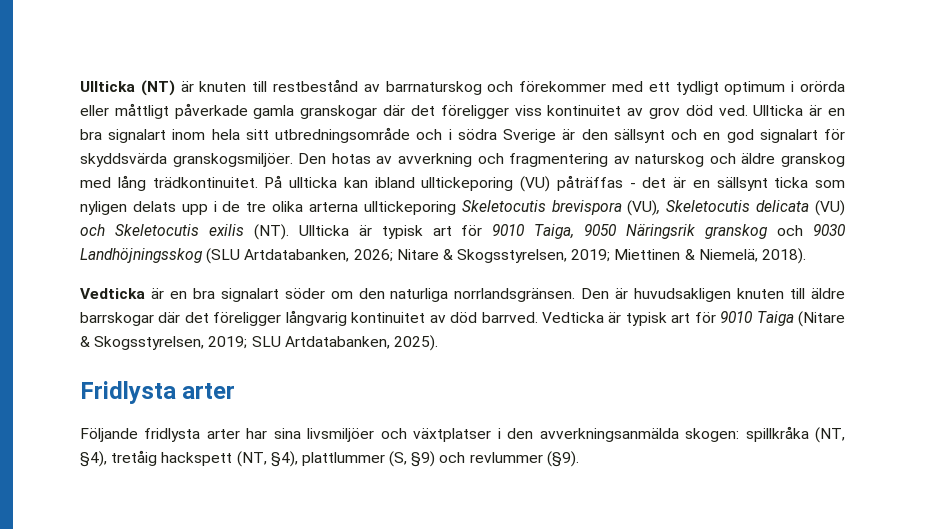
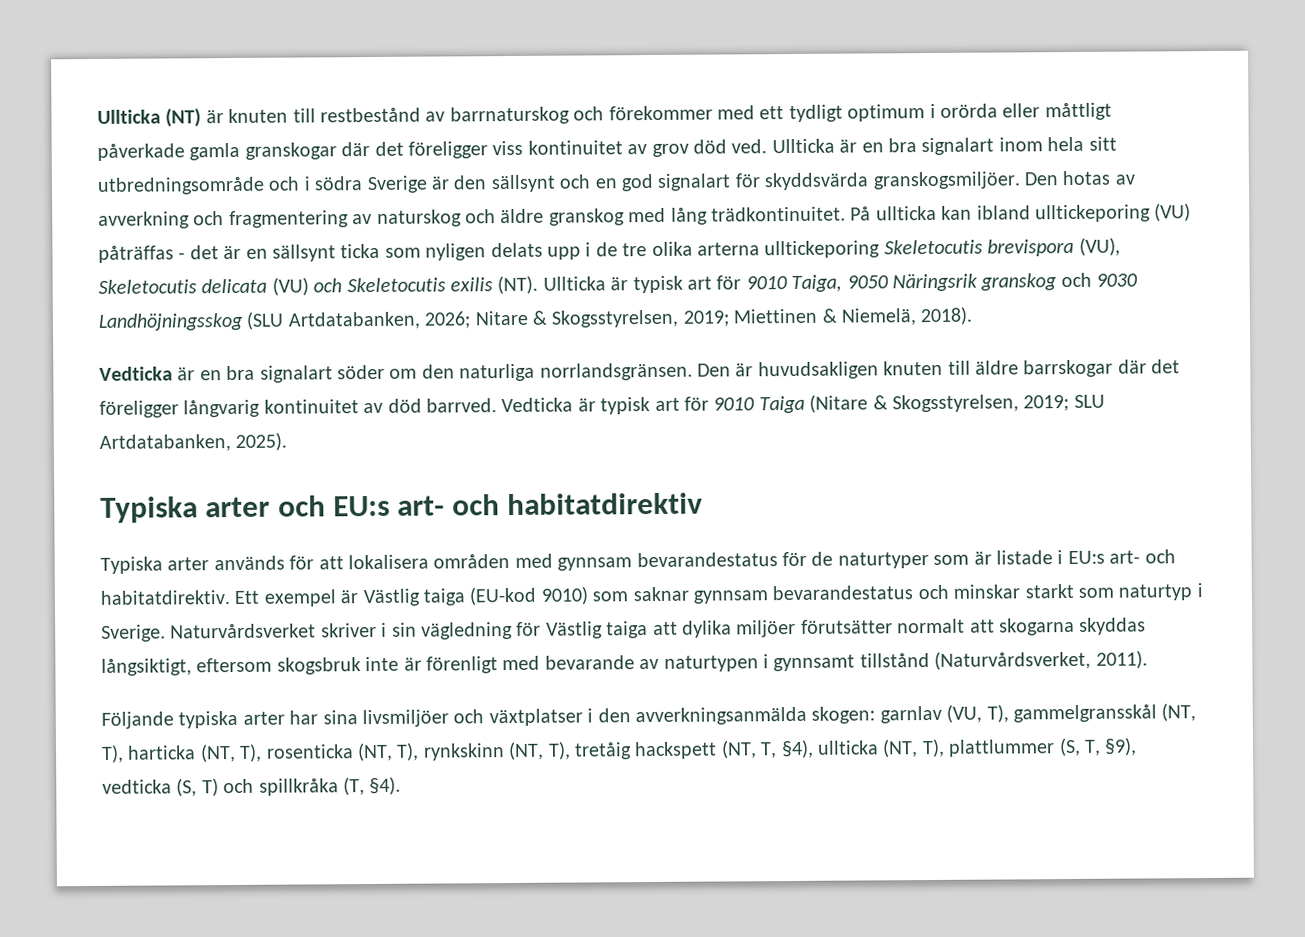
[80,381,236,404] Fridlysta arter -> [100,492,704,523] [100,549,1176,574] [100,583,1203,607] [101,617,1147,642] [101,650,1148,676] Typiska arter och EU:s art- och habitatdirektiv // Typiska arter används för att lokalisera områden med gynnsam bevarandestatus för de naturtyper som är listade i EU:s art- och habitatdirektiv. Ett exempel är Västlig taiga (EU-kod 9010) som saknar gynnsam bevarandestatus och minskar starkt som naturtyp i Sverige. Naturvårdsverket skriver i sin vägledning för Västlig taiga att dylika miljöer förutsätter normalt att skogarna skyddas långsiktigt, eftersom skogsbruk inte är förenligt med bevarande av naturtypen i gynnsamt tillstånd (Naturvårdsverket, 2011).
[144,428,201,442] fridlysta -> [178,710,239,729] typiska
[745,426,845,443] [80,450,579,467] spillkråka (NT, §4), tretåig hackspett (NT, §4), plattlummer (S, §9) och revlummer (§9). -> [879,703,1197,724] [101,737,1138,763] [102,776,402,797] garnlav (VU, T), gammelgransskål (NT, T), harticka (NT, T), rosenticka (NT, T), rynkskinn (NT, T), tretåig hackspett (NT, T, §4), ullticka (NT, T), plattlummer (S, T, §9), vedticka (S, T) och spillkråka (T, §4).

